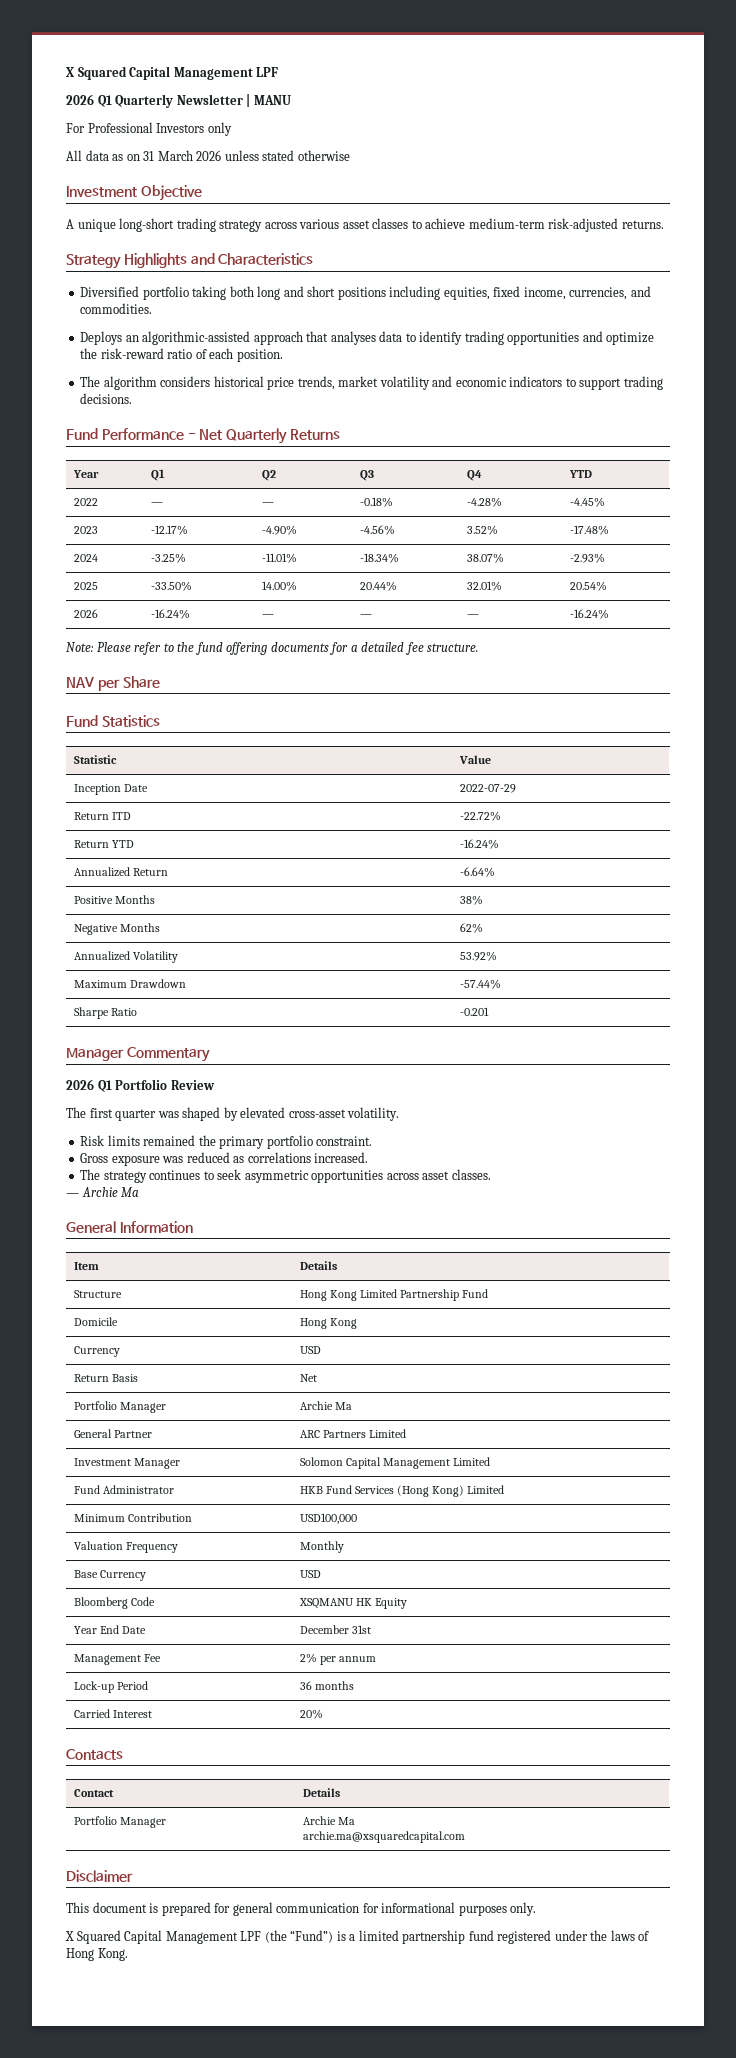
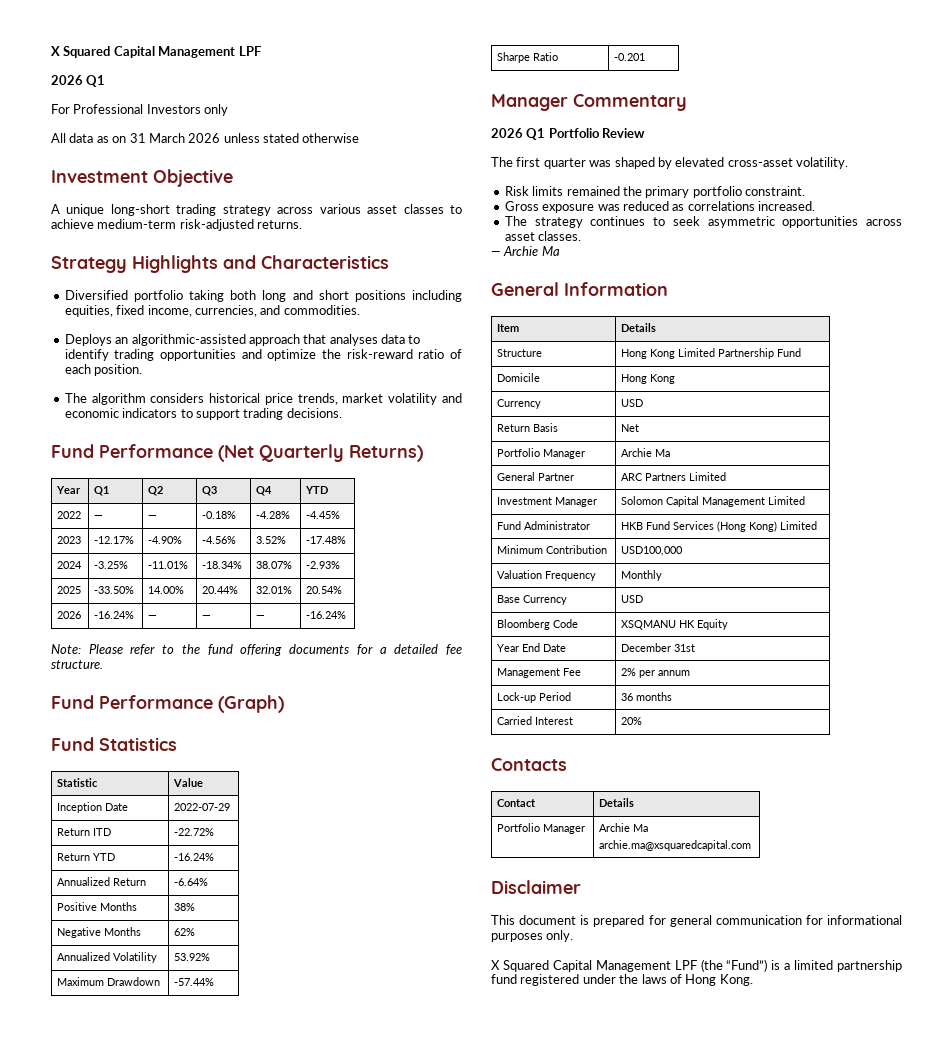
[115,94,291,108] Quarterly Newsletter | MANU -> (106, 81) none
[187,428,340,444] - Net Quarterly Returns -> [218,444,423,462] (Net Quarterly Returns)
[66,676,160,691] NAV per Share -> [51,695,284,713] Fund Performance (Graph)

